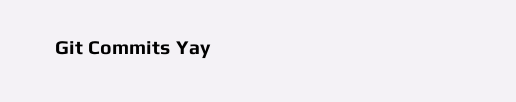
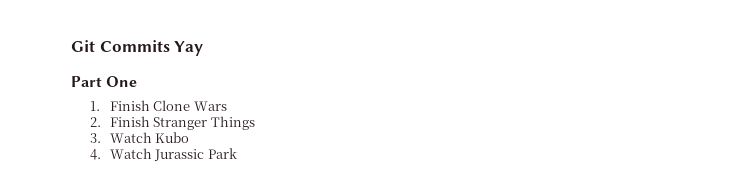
(211, 50) none -> [71,76,138,87] [90,100,227,111] [90,116,255,130] [90,132,190,143] [90,148,237,161] // Part One // 1. Finish Clone Wars // 2. Finish Stranger Things // 3. Watch Kubo // 4. Watch Jurassic Park

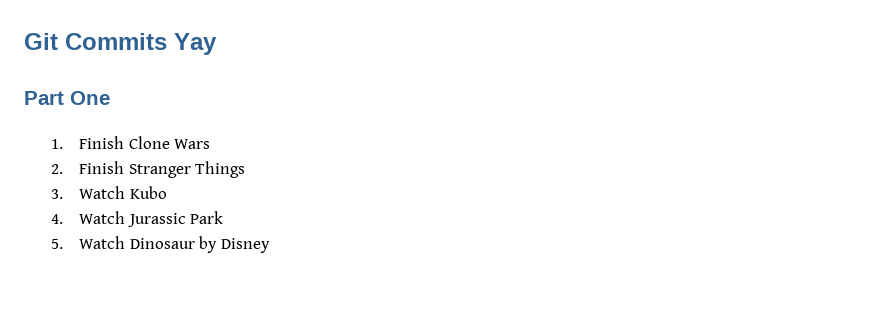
(237, 153) none -> [51,236,270,253] // 5. Watch Dinosaur by Disney

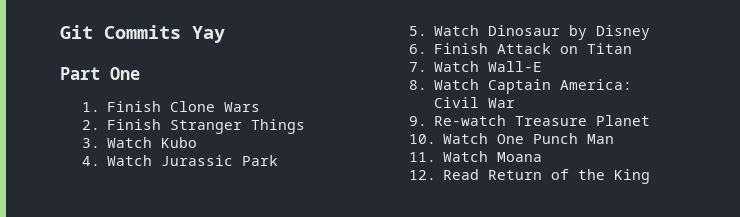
(270, 245) none -> [408,43,632,54] [408,61,542,72] [408,79,632,94] [433,97,515,108] [408,115,650,126] [408,133,614,144] [408,151,542,162] [408,169,650,184] // 6. Finish Attack on Titan // 7. Watch Wall-E // 8. Watch Captain America: Civil War // 9. Re-watch Treasure Planet // 10. Watch One Punch Man // 11. Watch Moana // 12. Read Return of the King

